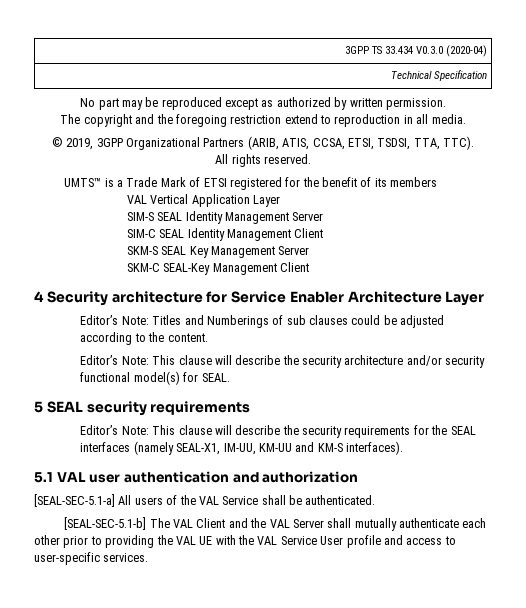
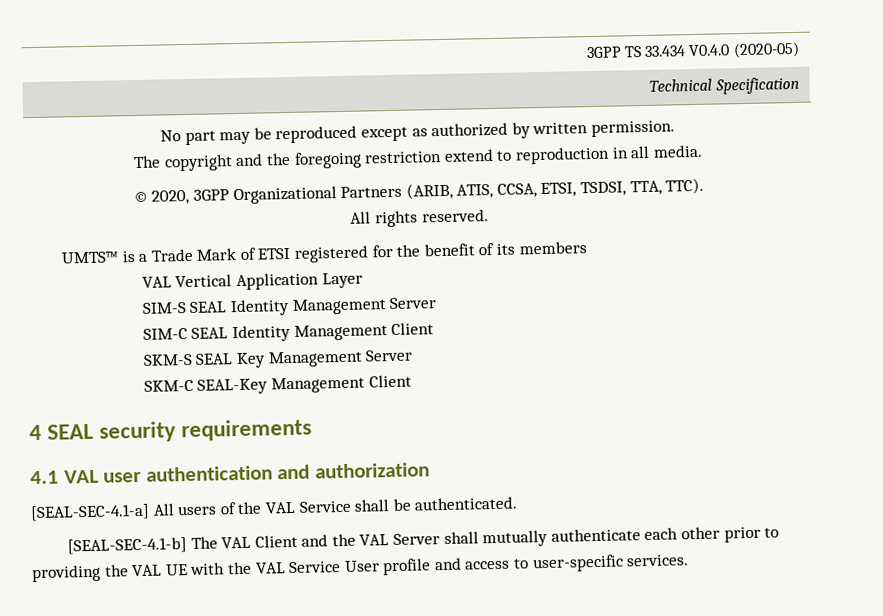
[415,45,487,57] V0.3.0 (2020-04) -> [688,41,800,59] V0.4.0 (2020-05)
[66,138,94,150] 2019, -> [151,189,190,205] 2020,
[46,291,485,306] [80,315,445,328] [80,332,208,345] [80,355,486,368] [80,371,230,385] [34,401,251,416] [80,425,476,438] [80,441,404,455] [34,472,53,483] Security architecture for Service Enabler Architecture Layer // Editor’s Note: Titles and Numberings of sub clauses could be adjusted according to the content. // Editor’s Note: This clause will describe the security architecture and/or security functional model(s) for SEAL. // 5 SEAL security requirements // Editor’s Note: This clause will describe the security requirements for the SEAL interfaces (namely SEAL-X1, IM-UU, KM-UU and KM-S interfaces). // 5.1 -> [47,418,313,443] [30,470,59,485] SEAL security requirements // 4.1
[34,494,115,507] [SEAL-SEC-5.1-a] -> [30,503,150,522] [SEAL-SEC-4.1-a]
[64,517,147,530] [SEAL-SEC-5.1-b] -> [66,537,187,555] [SEAL-SEC-4.1-b]

